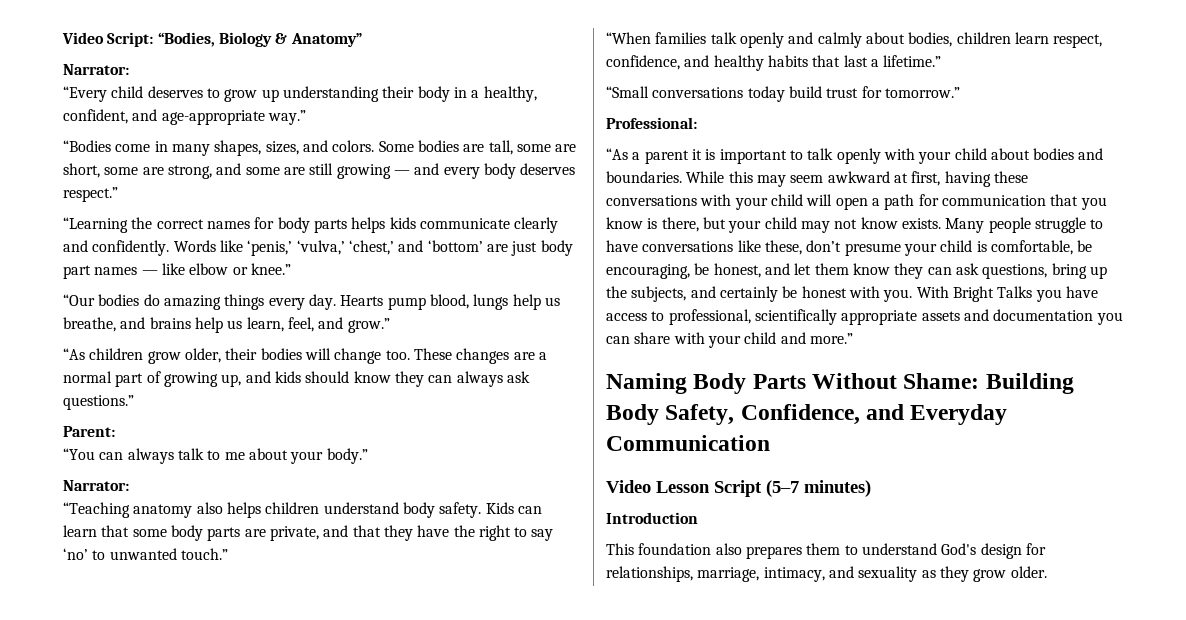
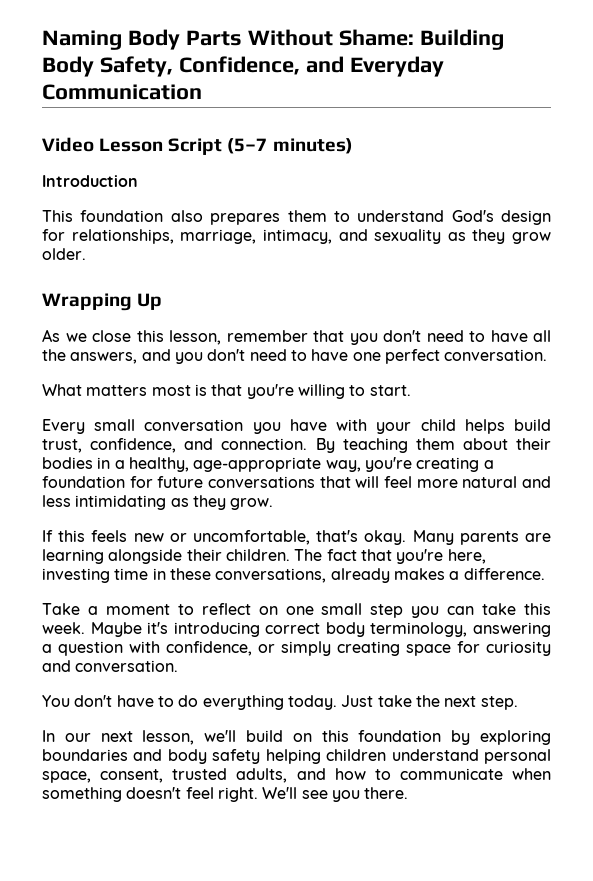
[62,32,362,47] [63,64,129,75] [63,86,537,102] [63,109,306,125] [63,140,577,156] [63,163,576,179] [63,187,118,202] [63,217,559,233] [63,240,573,256] [63,263,291,279] [63,294,560,310] [63,317,390,333] [63,348,547,364] [63,371,530,387] [63,395,134,410] [63,426,115,437] [63,448,368,464] [63,480,129,491] [63,502,542,518] [63,525,554,541] [63,548,228,560] [606,32,1103,48] [606,55,942,71] [606,86,960,102] [606,117,697,129] [606,148,1104,164] [606,171,1028,187] [606,194,1107,210] [606,217,1104,233] [606,240,1093,256] [606,263,1107,279] [606,286,1098,302] [606,309,1123,325] [606,332,853,348] Video Script: “Bodies, Biology & Anatomy” // Narrator: // “Every child deserves to grow up understanding their body in a healthy, confident, and age-appropriate way.” // “Bodies come in many shapes, sizes, and colors. Some bodies are tall, some are short, some are strong, and some are still growing — and every body deserves respect.” // “Learning the correct names for body parts helps kids communicate clearly and confidently. Words like ‘penis,’ ‘vulva,’ ‘chest,’ and ‘bottom’ are just body part names — like elbow or knee.” // “Our bodies do amazing things every day. Hearts pump blood, lungs help us breathe, and brains help us learn, feel, and grow.” // “As children grow older, their bodies will change too. These changes are a normal part of growing up, and kids should know they can always ask questions.” // Parent: // “You can always talk to me about your body.” // Narrator: // “Teaching anatomy also helps children understand body safety. Kids can learn that some body parts are private, and that they have the right to say ‘no’ to unwanted touch.” // “When families talk openly and calmly about bodies, children learn respect, confidence, and healthy habits that last a lifetime.” // “Small conversations today build trust for tomorrow.” // Professional: // “As a parent it is important to talk openly with your child about bodies and boundaries. While this may seem awkward at first, having these conversations with your child will open a path for communication that you know is there, but your child may not know exists. Many people struggle to have conversations like these, don’t presume your child is comfortable, be encouraging, be honest, and let them know they can ask questions, bring up the subjects, and certainly be honest with you. With Bright Talks you have access to professional, scientifically appropriate assets and documentation you can share with your child and more.” // -> (42, 40) none
(1047, 572) none -> [42,293,163,311] [42,329,551,345] [42,349,548,364] [42,384,411,399] [42,419,551,434] [42,438,551,453] [42,457,494,472] [42,476,552,488] [42,495,274,510] [42,530,551,545] [42,549,486,564] [42,568,545,583] [42,603,552,618] [42,622,551,637] [42,641,551,656] [42,660,179,672] [42,695,518,710] [42,730,551,745] [42,749,551,764] [42,768,551,783] [42,787,409,802] // Wrapping Up // As we close this lesson, remember that you don't need to have all the answers, and you don't need to have one perfect conversation. // What matters most is that you're willing to start. // Every small conversation you have with your child helps build trust, confidence, and connection. By teaching them about their bodies in a healthy, age-appropriate way, you're creating a foundation for future conversations that will feel more natural and less intimidating as they grow. // If this feels new or uncomfortable, that's okay. Many parents are learning alongside their children. The fact that you're here, investing time in these conversations, already makes a difference. // Take a moment to reflect on one small step you can take this week. Maybe it's introducing correct body terminology, answering a question with confidence, or simply creating space for curiosity and conversation. // You don't have to do everything today. Just take the next step. // In our next lesson, we'll build on this foundation by exploring boundaries and body safety helping children understand personal space, consent, trusted adults, and how to communicate when something doesn't feel right. We'll see you there.

